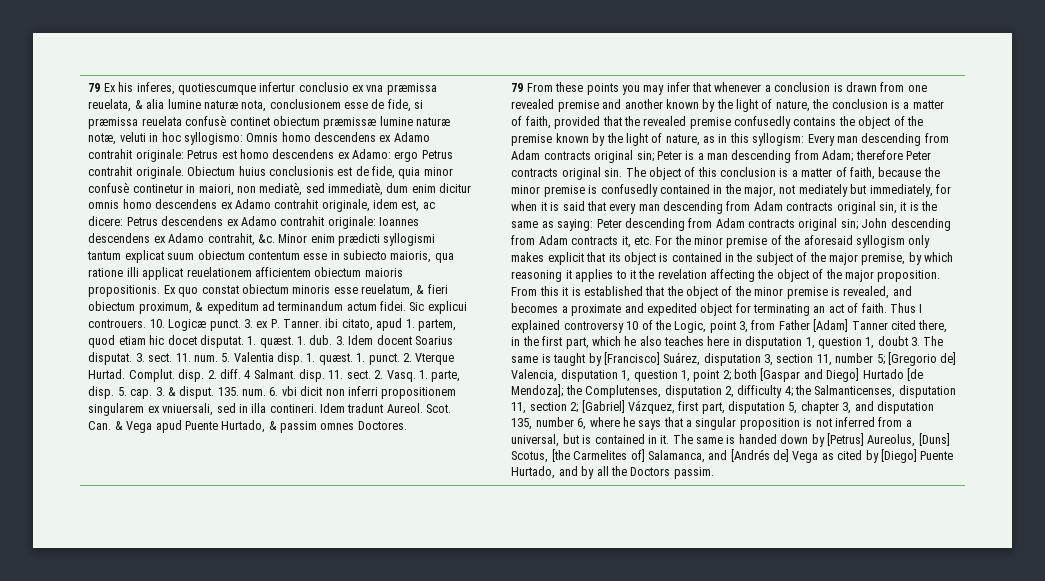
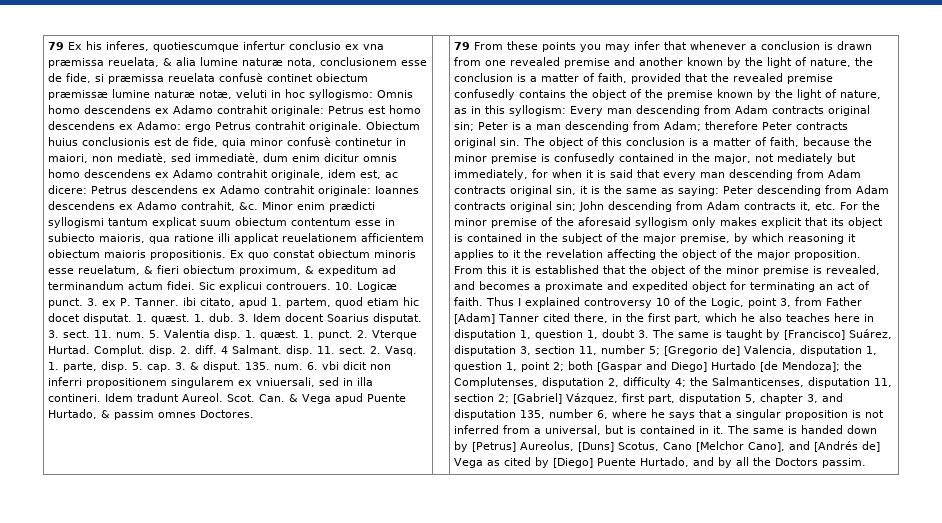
[551,449,705,463] [the Carmelites of] Salamanca, -> [663,441,786,452] Cano [Melchor Cano],

